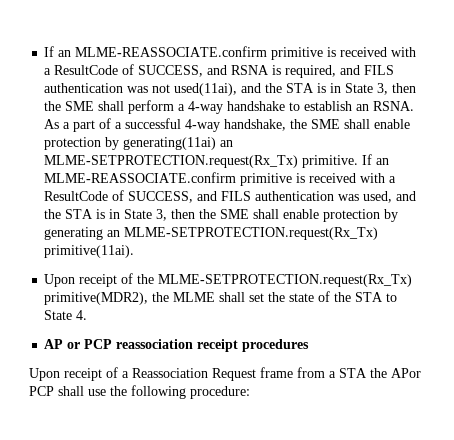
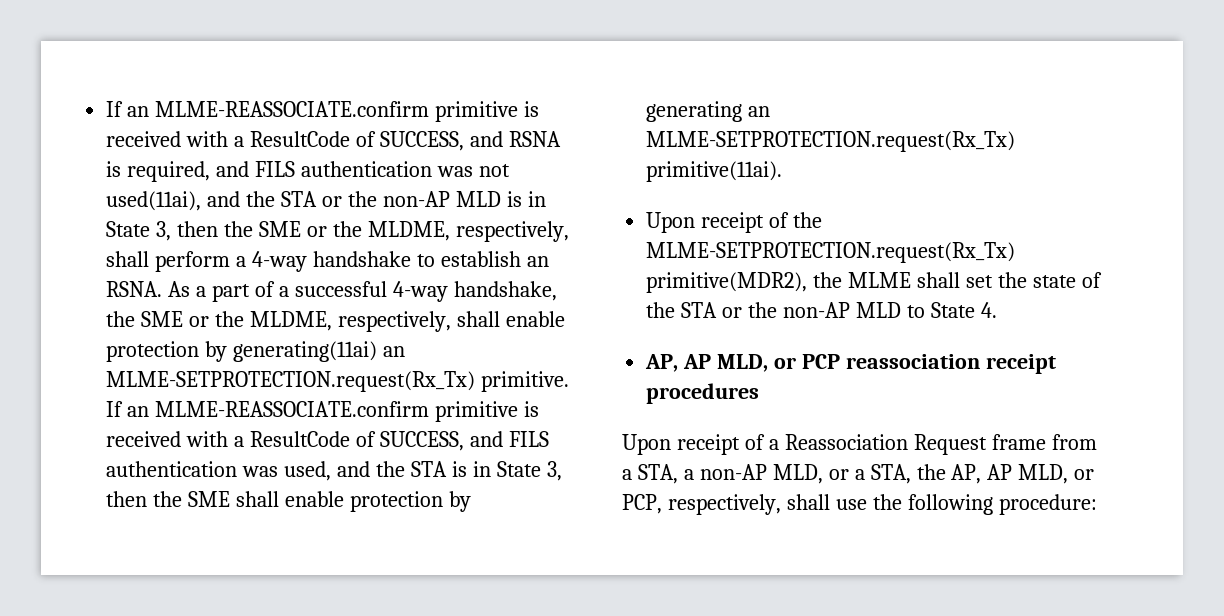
[317,83,417,95] [44,101,95,111] is in State 3, then the SME -> [321,191,546,207] [106,221,569,242] or the non-AP MLD is in State 3, then the SME or the MLDME, respectively,
(341, 124) none -> [189,311,451,332] or the MLDME, respectively,
(384, 297) none -> [722,302,901,318] or the non-AP MLD
[44,339,64,349] AP -> [645,354,769,372] AP, AP MLD,
[339,368,421,378] [29,386,54,396] STA the APor PCP -> [637,464,1095,484] [622,494,781,515] STA, a non-AP MLD, or a STA, the AP, AP MLD, or PCP, respectively,

